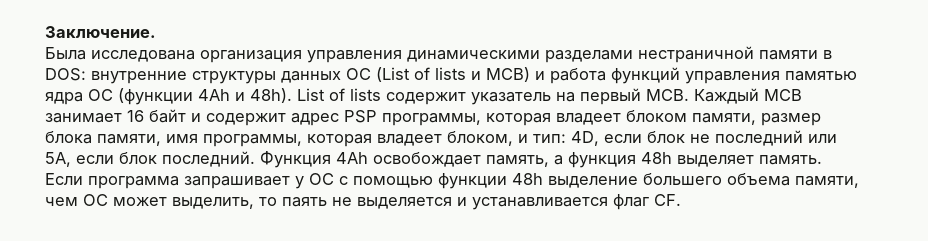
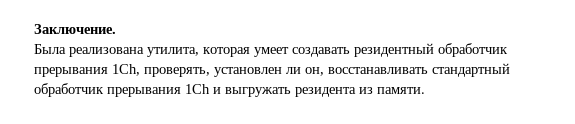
[91,46,832,63] [45,67,857,84] [45,88,802,105] [45,109,821,126] [45,130,837,147] [45,151,822,168] [45,173,859,189] [45,194,681,210] исследована организация управления динамическими разделами нестраничной памяти в DOS: внутренние структуры данных ОС (List of lists и MCB) и работа функций управления памятью ядра ОС (функции 4Аh и 48h). List of lists содержит указатель на первый MCB. Каждый MCB занимает 16 байт и содержит адрес PSP программы, которая владеет блоком памяти, размер блока памяти, имя программы, которая владеет блоком, и тип: 4D, если блок не последний или 5A, если блок последний. Функция 4Аh освобождает память, а функция 48h выделяет память. Если программа запрашивает у ОС с помощью функции 48h выделение большего объема памяти, чем ОС может выделить, то паять не выделяется и устанавливается флаг CF. -> [69,43,508,57] [34,63,510,77] [34,83,425,97] реализована утилита, которая умеет создавать резидентный обработчик прерывания 1Ch, проверять, установлен ли он, восстанавливать стандартный обработчик прерывания 1Ch и выгружать резидента из памяти.

